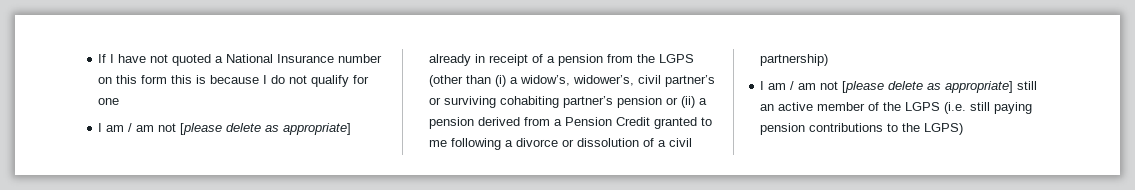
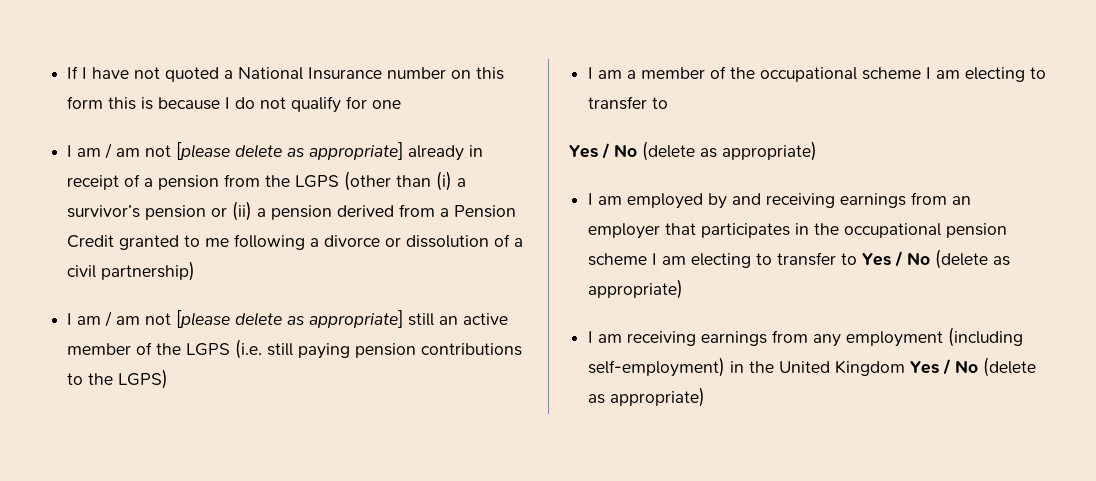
[520,75,716,87] [429,96,614,108] widow’s, widower’s, civil partner’s or surviving cohabiting partner’s -> [67,205,141,218] survivor’s
(964, 129) none -> [588,66,1047,82] [588,96,669,110] [569,141,817,161] [588,192,972,209] [588,223,1008,239] [588,249,1011,269] [588,279,684,299] [588,327,1024,347] [588,357,1037,377] [588,387,706,407] // I am a member of the occupational scheme I am electing to transfer to // Yes / No (delete as appropriate) // I am employed by and receiving earnings from an employer that participates in the occupational pension scheme I am electing to transfer to Yes / No (delete as appropriate) // I am receiving earnings from any employment (including self-employment) in the United Kingdom Yes / No (delete as appropriate)

